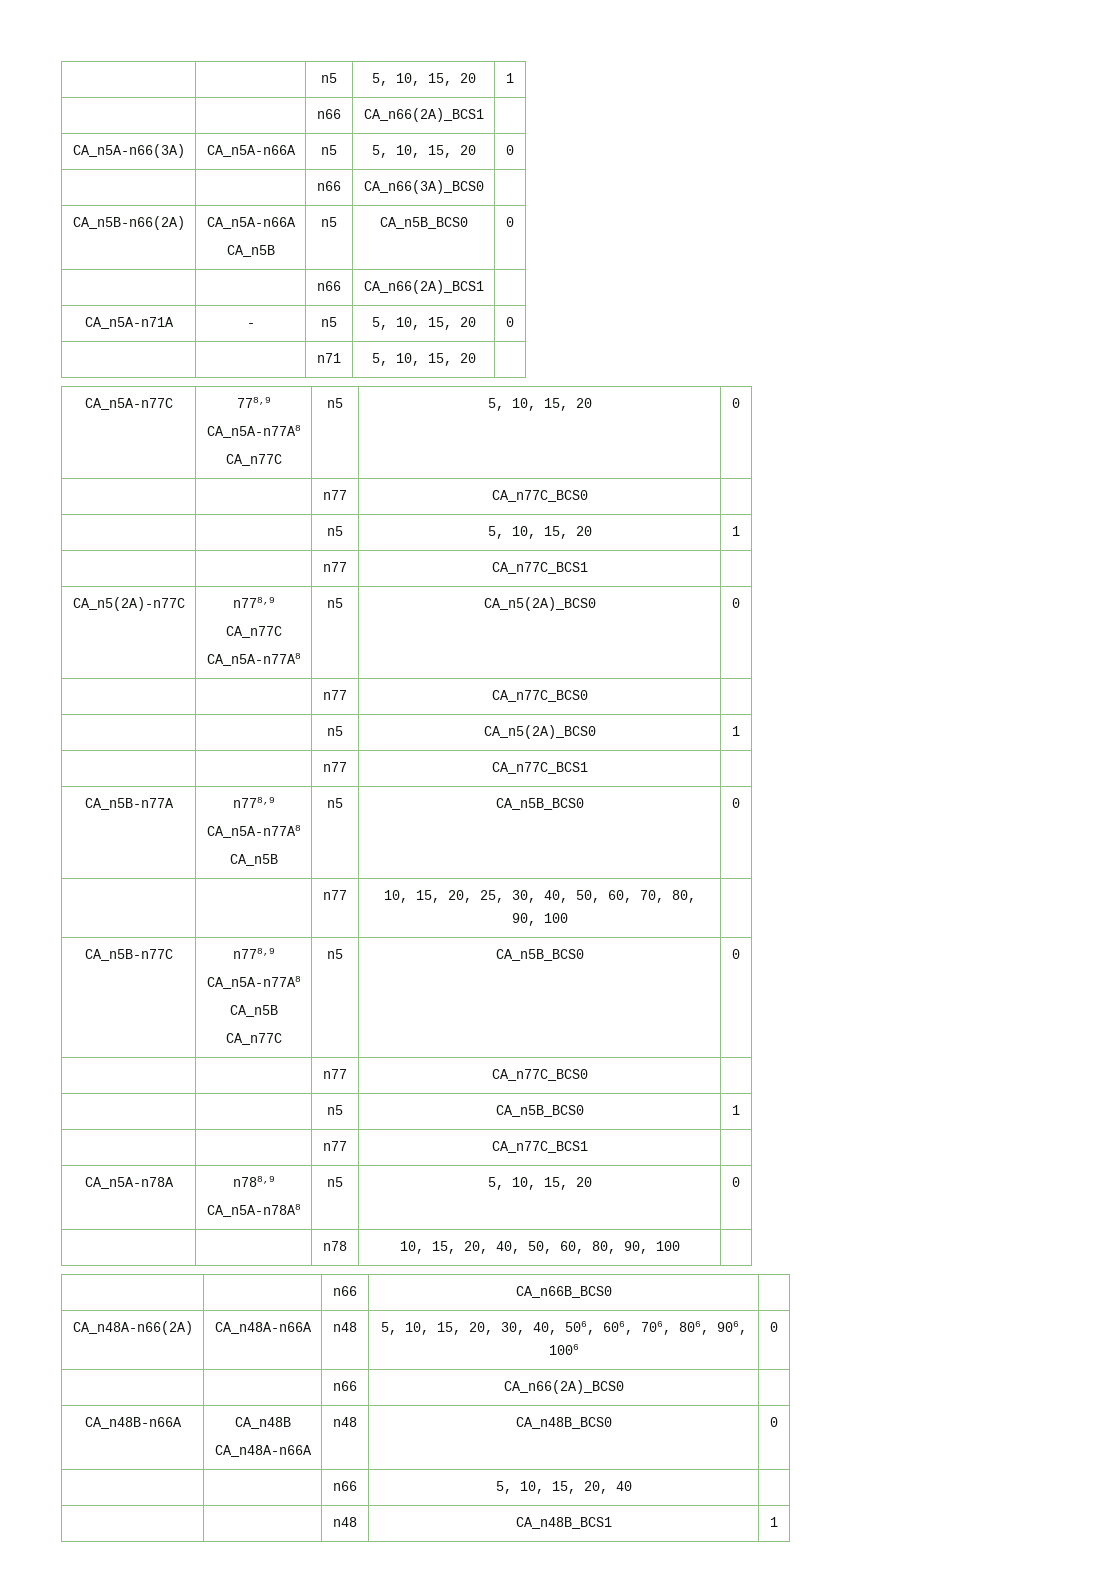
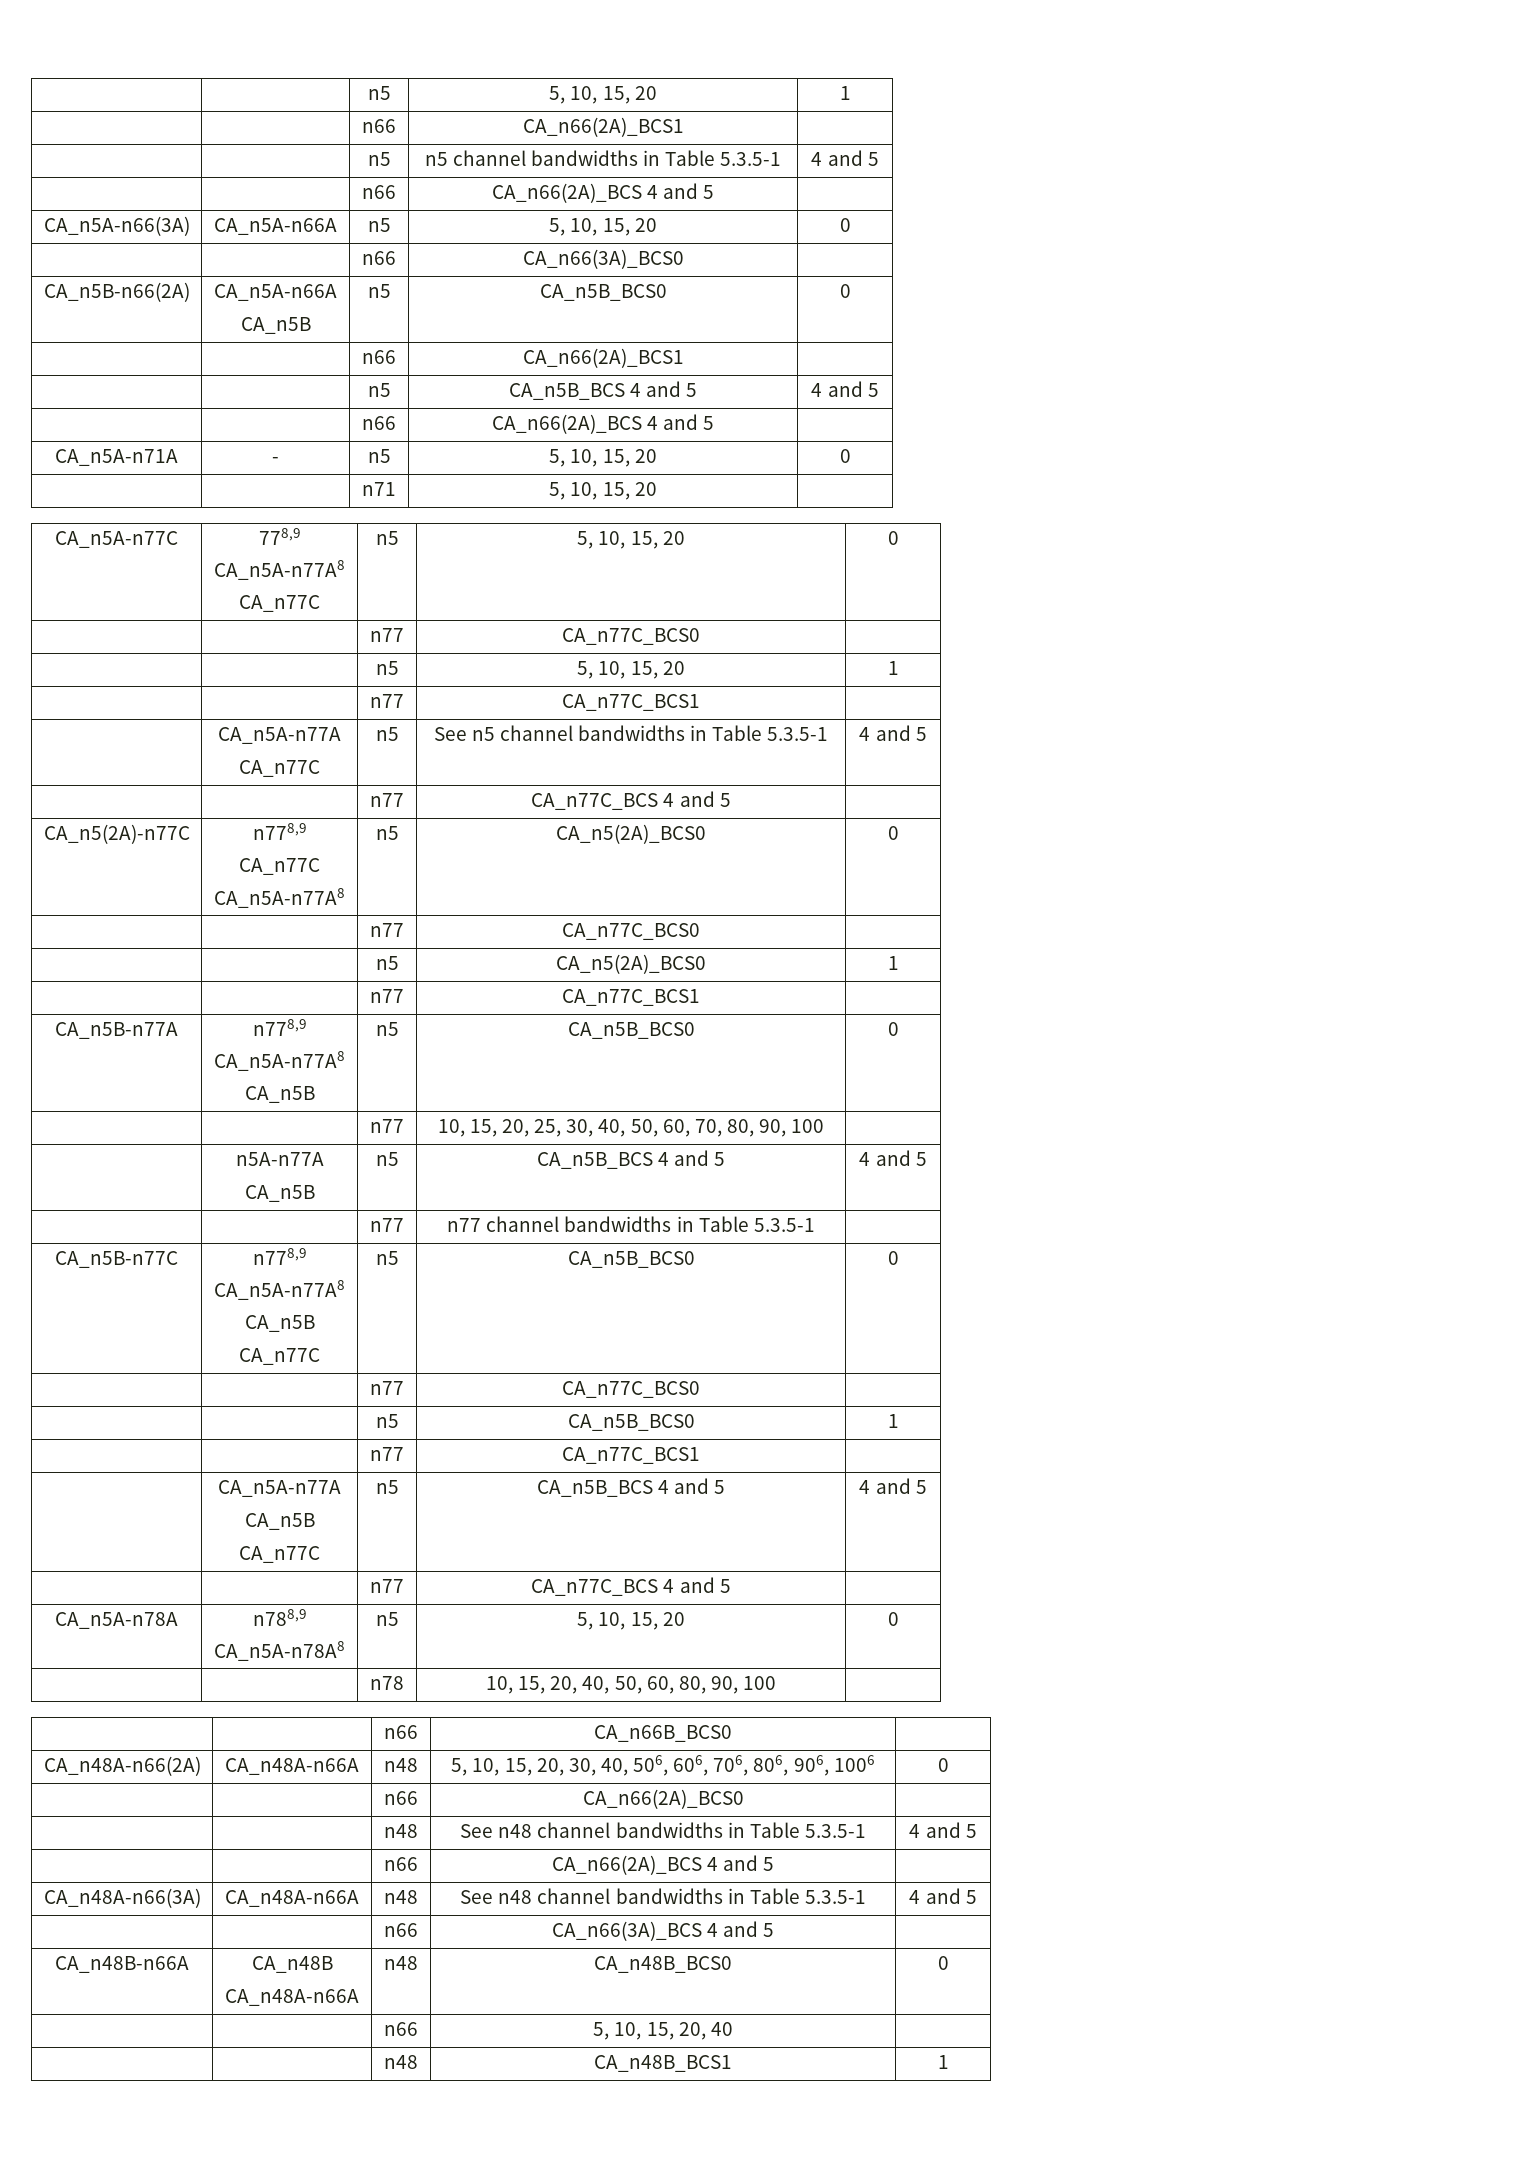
(484, 115) none -> [367,152,391,166] [424,150,782,166] [811,150,879,166] [362,185,396,199] [491,183,715,203] // | | n5 | n5 channel bandwidths in Table 5.3.5-1 | 4 and 5 // | | n66 | CA_n66(2A)_BCS 4 and 5 |
(484, 287) none -> [367,383,391,397] [508,381,698,400] [811,381,879,397] [362,416,396,430] [491,414,715,434] // | | n5 | CA_n5B_BCS 4 and 5 | 4 and 5 // | | n66 | CA_n66(2A)_BCS 4 and 5 |
(588, 568) none -> [218,727,341,744] [239,760,320,777] [375,727,399,741] [433,725,829,741] [859,725,927,741] [370,793,404,807] [531,791,731,810] // | CA_n5A-n77A // CA_n77C | n5 | See n5 channel bandwidths in Table 5.3.5-1 | 4 and 5 // | | n77 | CA_n77C_BCS 4 and 5 |
(568, 918) none -> [235,1152,324,1166] [244,1185,315,1202] [375,1152,399,1166] [536,1150,726,1169] [859,1150,927,1166] [370,1218,404,1232] [447,1216,815,1232] // | n5A-n77A // CA_n5B | n5 | CA_n5B_BCS 4 and 5 | 4 and 5 // | | n77 | n77 channel bandwidths in Table 5.3.5-1 |
(588, 1147) none -> [218,1480,341,1497] [244,1513,315,1530] [239,1546,320,1563] [375,1480,399,1494] [536,1478,726,1497] [859,1478,927,1494] [370,1579,404,1593] [531,1577,731,1596] // | CA_n5A-n77A // CA_n5B // CA_n77C | n5 | CA_n5B_BCS 4 and 5 | 4 and 5 // | | n77 | CA_n77C_BCS 4 and 5 |
(624, 1387) none -> [384,1824,418,1838] [460,1822,866,1838] [909,1822,977,1838] [384,1857,418,1871] [551,1855,775,1875] [43,1888,201,1908] [225,1890,359,1907] [384,1890,418,1904] [460,1888,866,1904] [909,1888,977,1904] [384,1923,418,1937] [551,1921,775,1941] // | | n48 | See n48 channel bandwidths in Table 5.3.5-1 | 4 and 5 // | | n66 | CA_n66(2A)_BCS 4 and 5 | // CA_n48A-n66(3A) | CA_n48A-n66A | n48 | See n48 channel bandwidths in Table 5.3.5-1 | 4 and 5 // | | n66 | CA_n66(3A)_BCS 4 and 5 |

